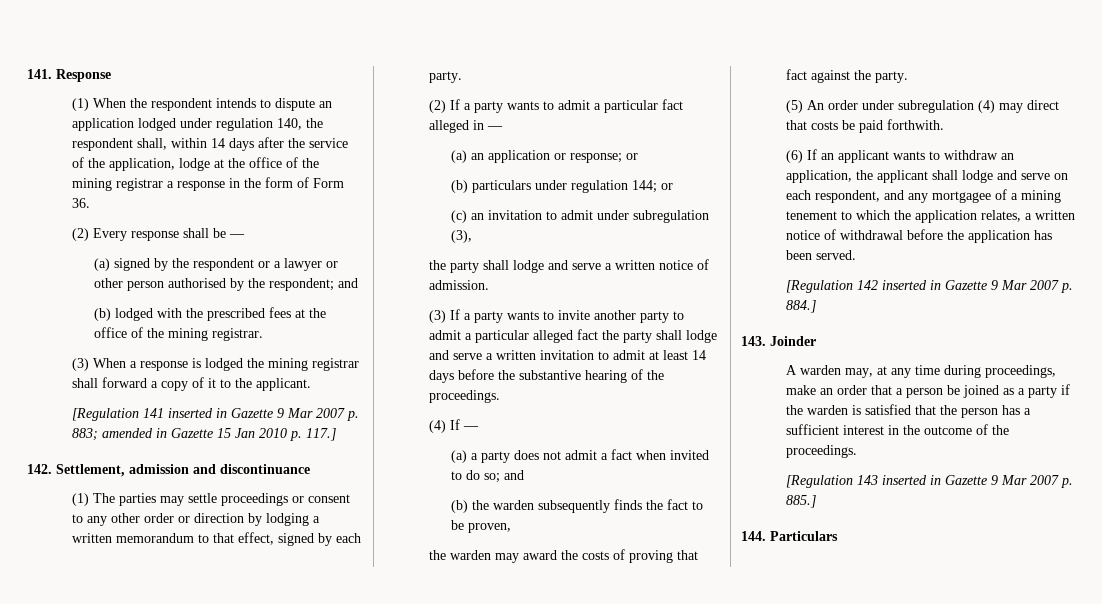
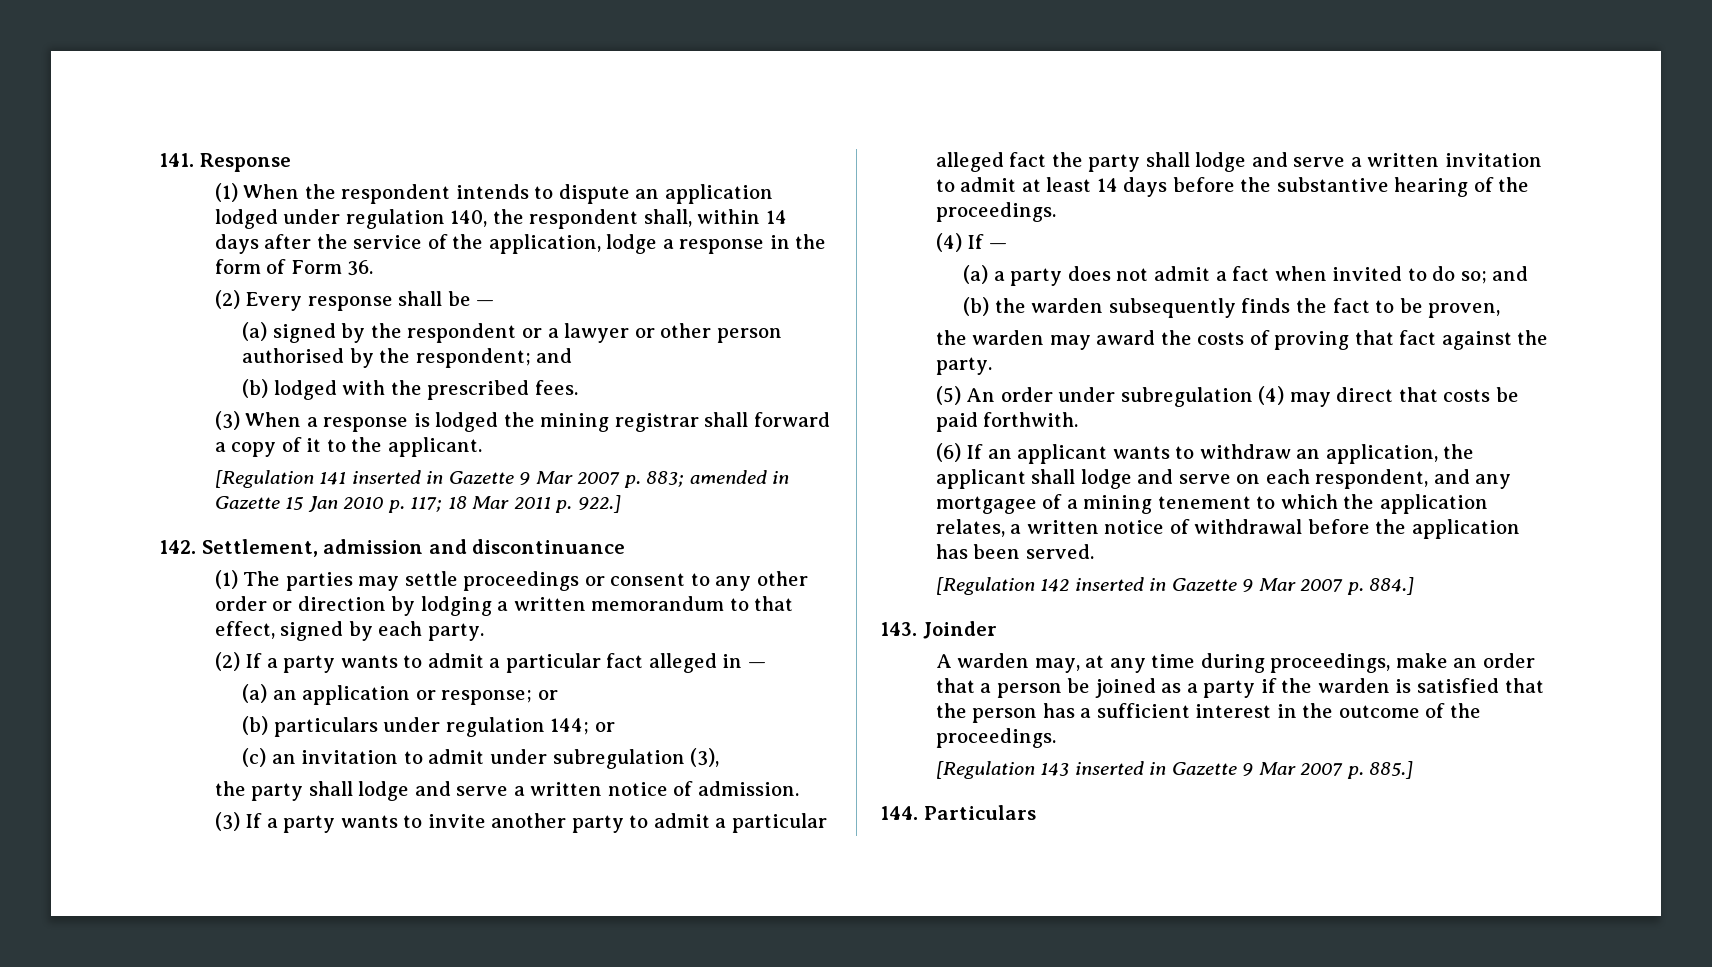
[213,157,319,168] [71,178,163,191] at the office of the mining registrar -> (658, 244) none
[269,307,327,318] [94,327,264,341] fees at the office of the mining registrar. -> [534,380,578,395] fees.
[305,428,336,441] 117.] -> [410,495,621,513] 117; 18 Mar 2011 p. 922.]

